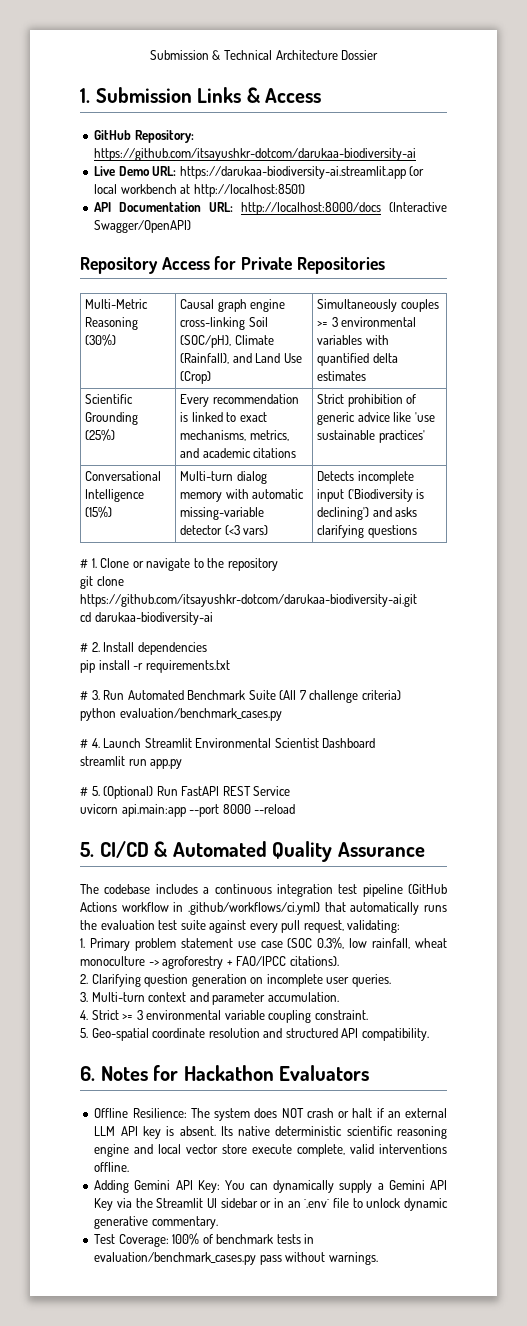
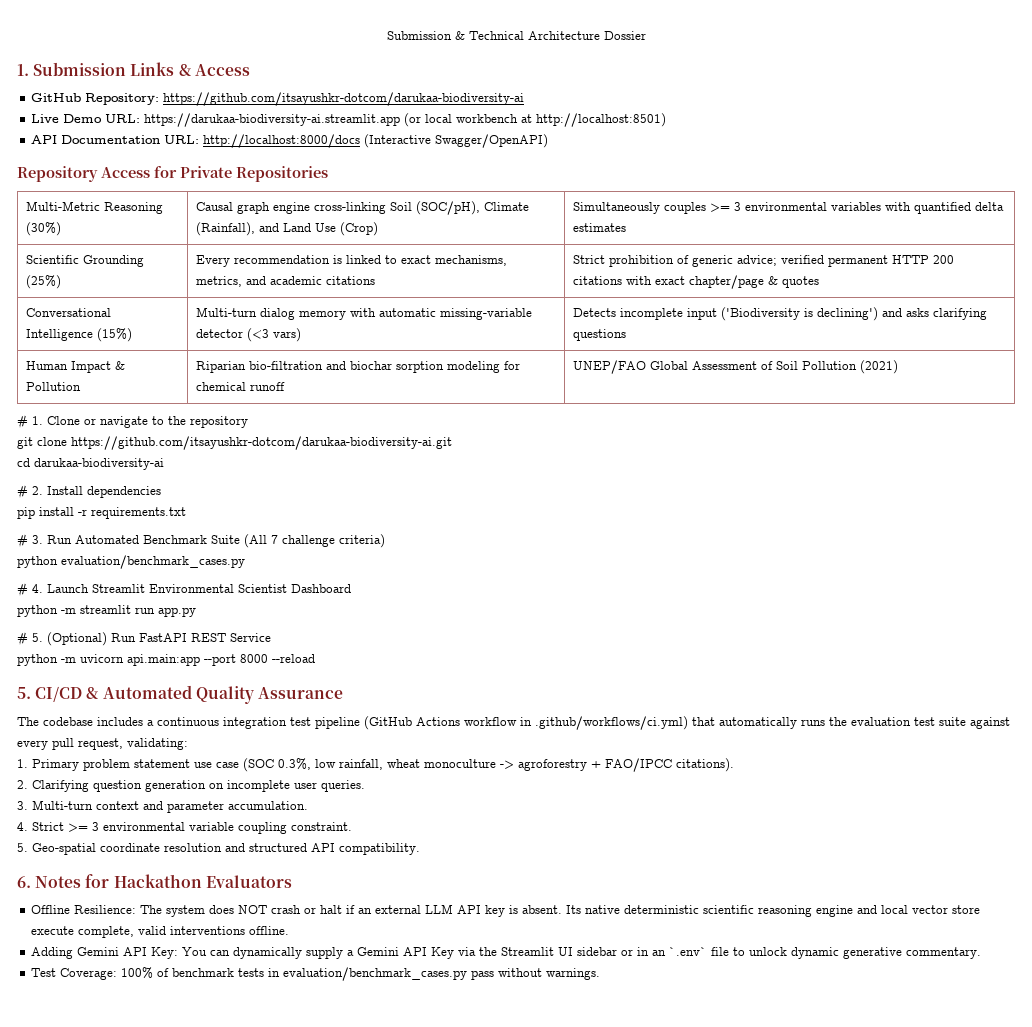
[357,412,435,422] [317,430,425,443] advice like 'use sustainable practices' -> [736,255,954,267] [572,275,819,289] advice; verified permanent HTTP 200 citations with exact chapter/page & quotes
(417, 531) none -> [25,361,125,373] [25,382,81,391] [195,361,520,373] [195,382,285,391] [572,360,898,374] // Human Impact & Pollution | Riparian bio-filtration and biochar sorption modeling for chemical runoff | UNEP/FAO Global Assessment of Soil Pollution (2021)
(376, 743) none -> [17,605,76,617] python -m
(291, 791) none -> [17,654,76,666] python -m

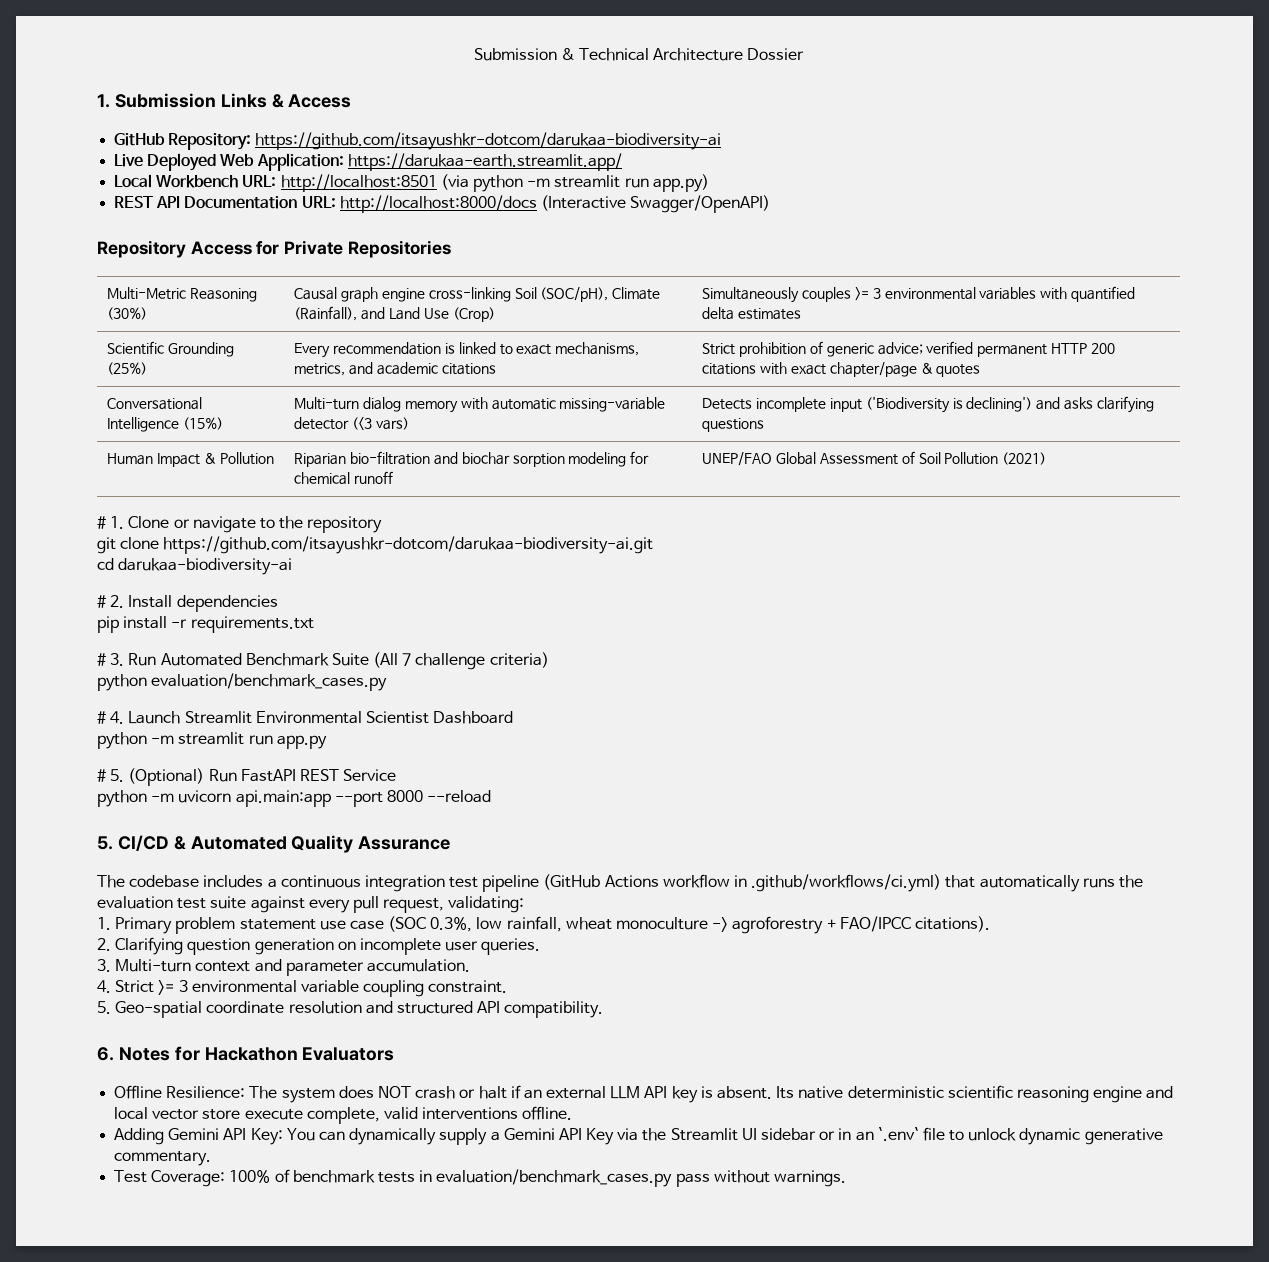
[63,113,667,127] Demo URL: https://darukaa-biodiversity-ai.streamlit.app (or local workbench at http://localhost:8501) // -> [147,153,622,171] [114,174,709,192] [114,196,154,208] Deployed Web Application: https://darukaa-earth.streamlit.app/ // Local Workbench URL: http://localhost:8501 (via python -m streamlit run app.py) // REST

